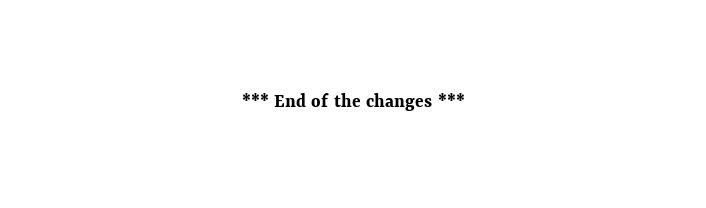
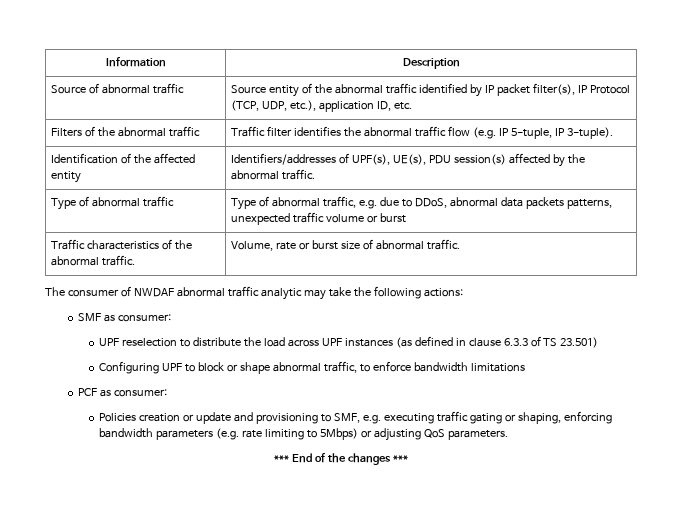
(241, 100) none -> [105,57,166,67] [402,58,460,69] [51,83,184,94] [231,83,630,97] [231,100,412,112] [51,126,200,137] [231,126,613,139] [51,153,195,164] [51,171,82,183] [231,153,585,167] [231,169,316,180] [51,196,174,210] [231,196,612,210] [231,212,406,225] [51,239,192,250] [51,255,136,266] [231,239,460,251] [45,286,463,300] [78,313,171,322] [98,336,599,348] [98,361,525,374] [78,388,167,397] [98,411,612,424] [98,428,508,441] Information | Description // Source of abnormal traffic | Source entity of the abnormal traffic identified by IP packet filter(s), IP Protocol (TCP, UDP, etc.), application ID, etc. // Filters of the abnormal traffic | Traffic filter identifies the abnormal traffic flow (e.g. IP 5-tuple, IP 3-tuple). // Identification of the affected entity | Identifiers/addresses of UPF(s), UE(s), PDU session(s) affected by the abnormal traffic. // Type of abnormal traffic | Type of abnormal traffic, e.g. due to DDoS, abnormal data packets patterns, unexpected traffic volume or burst // Traffic characteristics of the abnormal traffic. | Volume, rate or burst size of abnormal traffic. // The consumer of NWDAF abnormal traffic analytic may take the following actions: // SMF as consumer: // UPF reselection to distribute the load across UPF instances (as defined in clause 6.3.3 of TS 23.501) // Configuring UPF to block or shape abnormal traffic, to enforce bandwidth limitations // PCF as consumer: // Policies creation or update and provisioning to SMF, e.g. executing traffic gating or shaping, enforcing bandwidth parameters (e.g. rate limiting to 5Mbps) or adjusting QoS parameters. //

